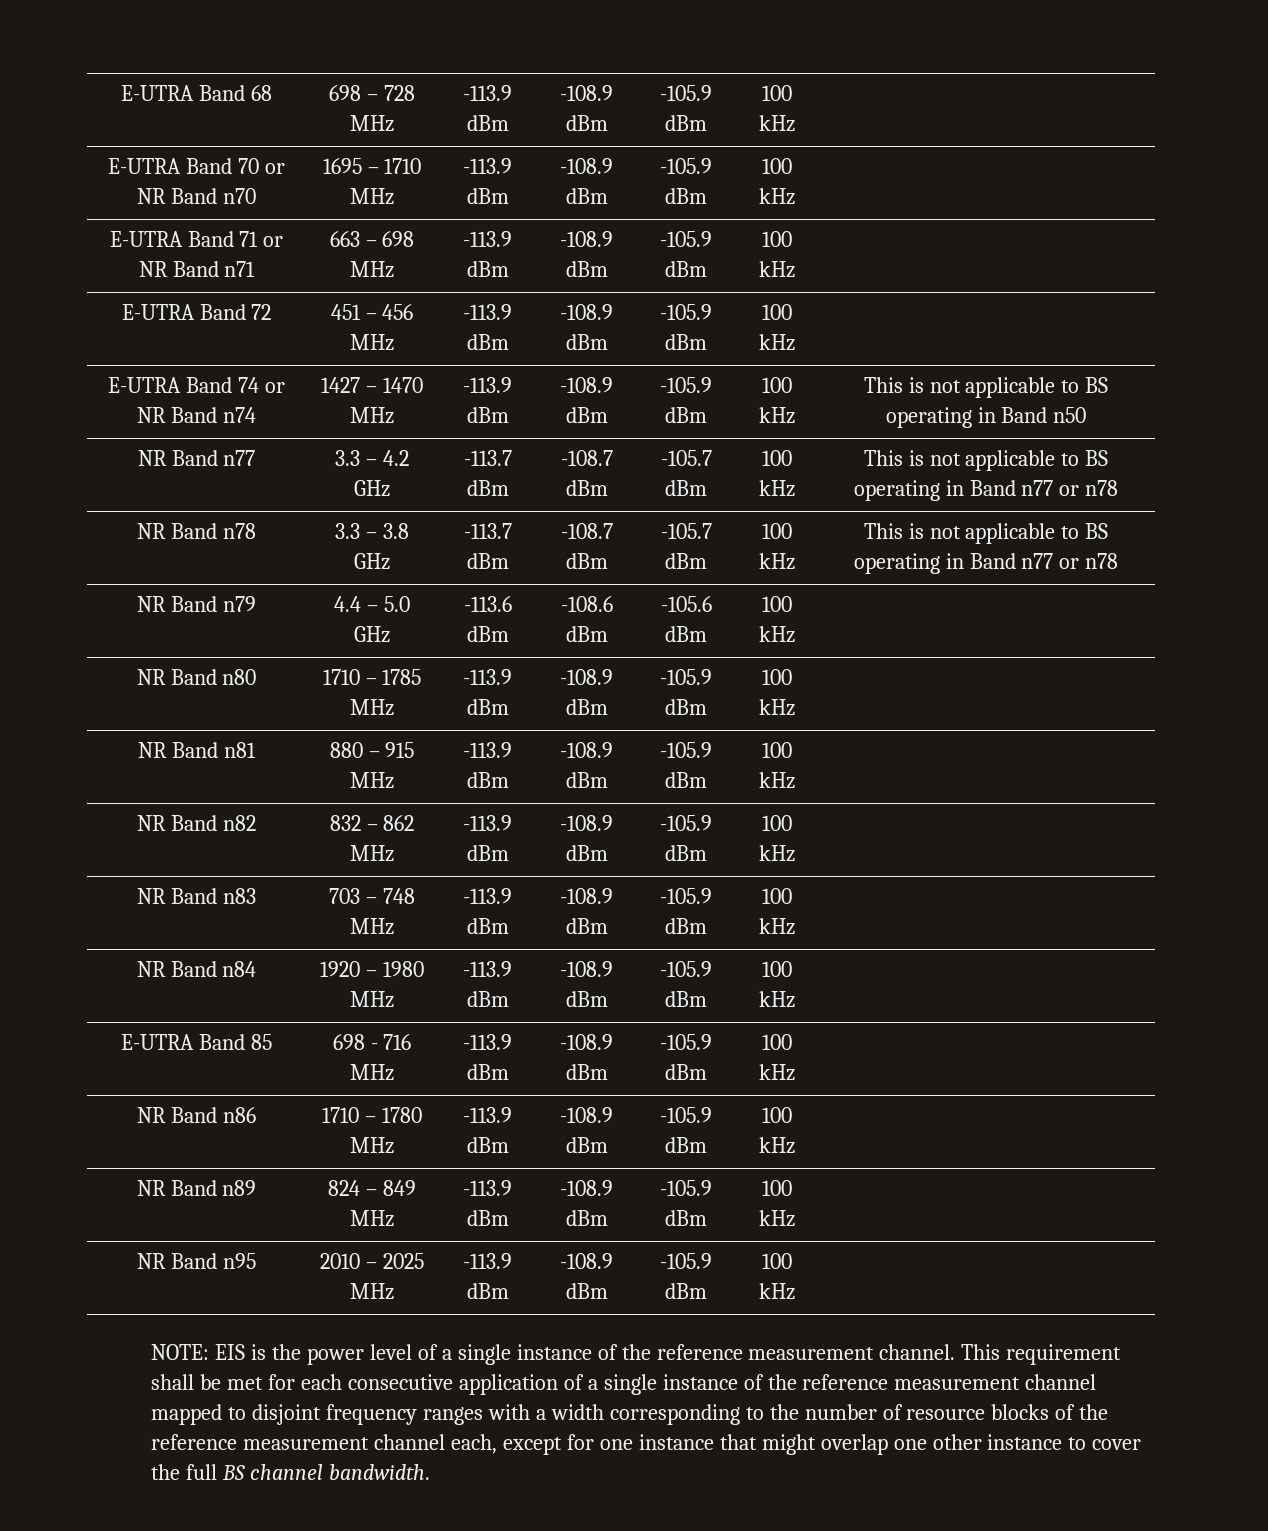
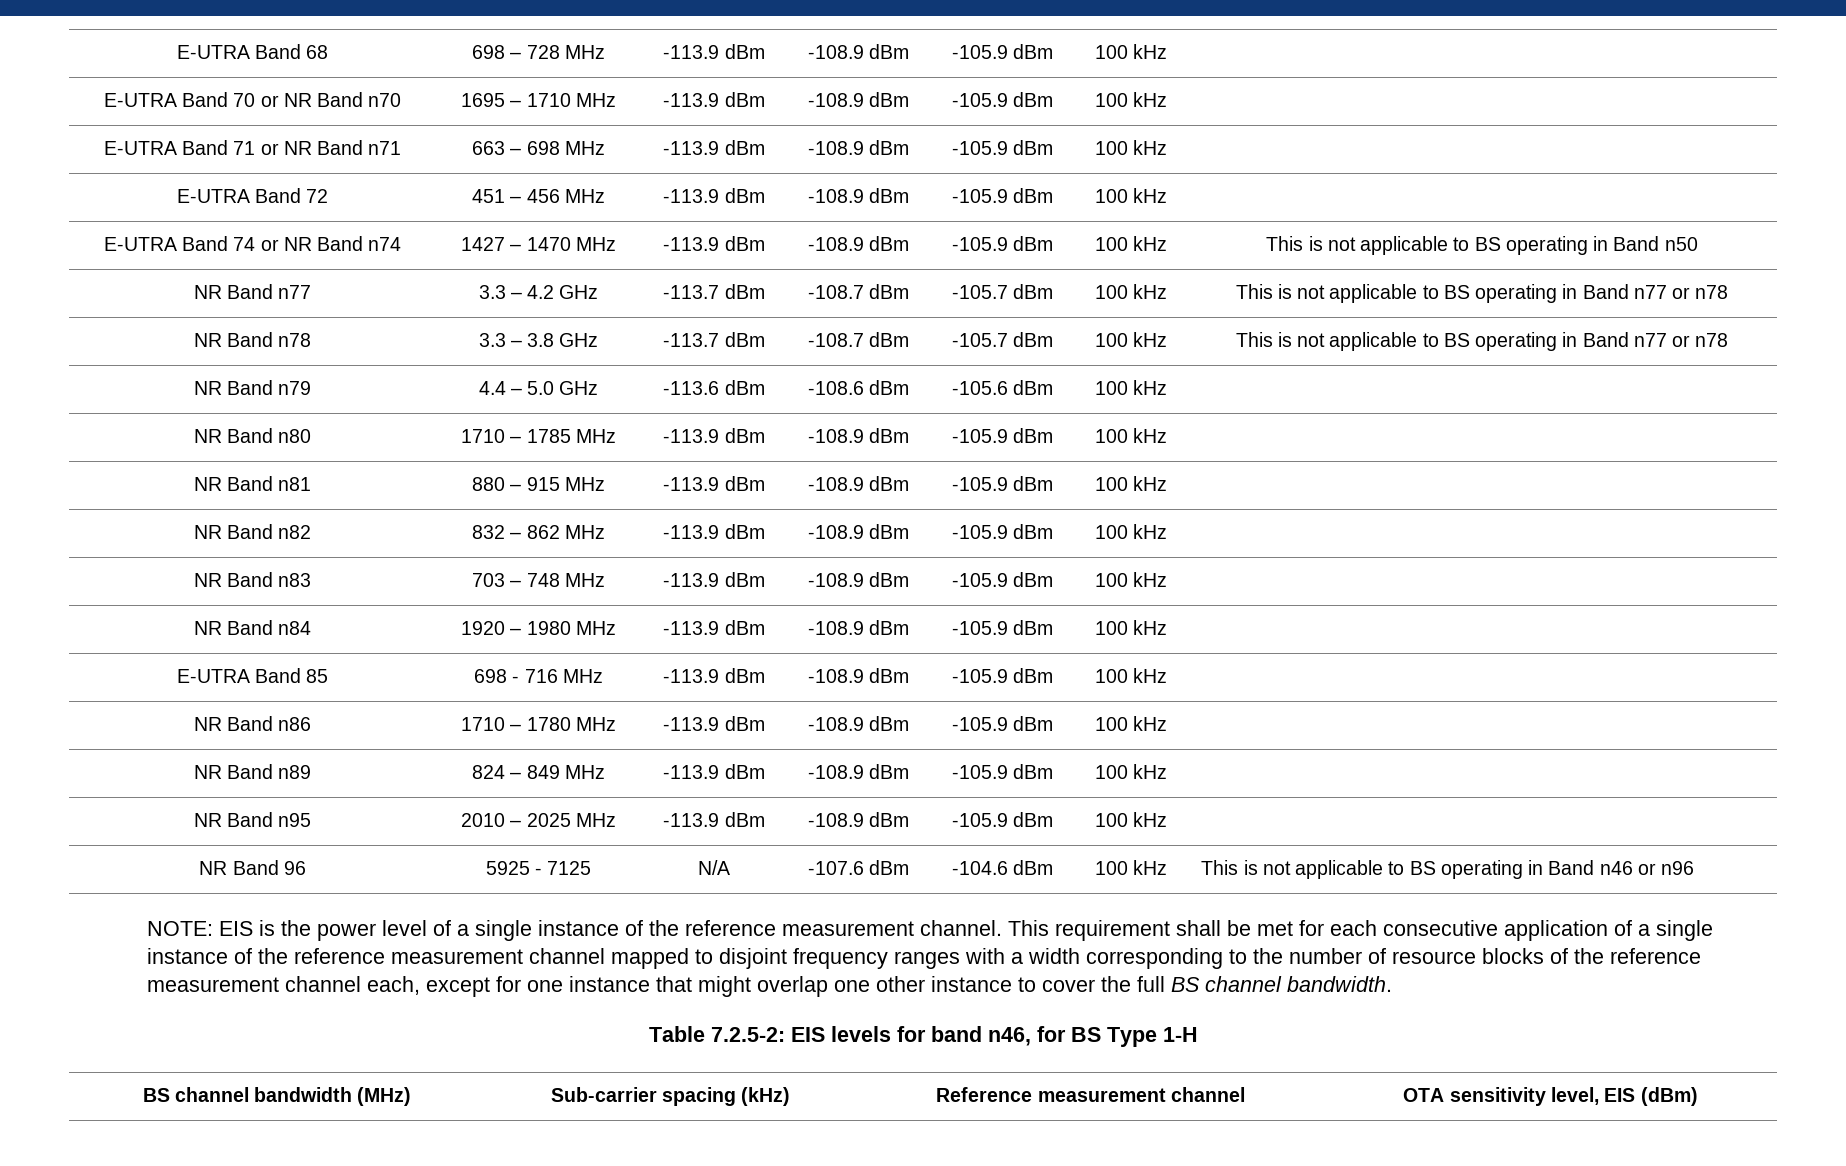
(795, 1291) none -> [199,860,306,875] [485,861,592,875] [698,860,730,875] [807,860,910,875] [951,860,1054,875] [1094,860,1168,875] [1201,860,1695,879] // NR Band 96 | 5925 - 7125 | N/A | -107.6 dBm | -104.6 dBm | 100 kHz | This is not applicable to BS operating in Band n46 or n96
(430, 1472) none -> [648,1026,1198,1047] [142,1087,412,1106] [550,1087,791,1106] [936,1087,1245,1102] [1403,1087,1698,1106] // Table 7.2.5-2: EIS levels for band n46, for BS Type 1-H // BS channel bandwidth (MHz) | Sub-carrier spacing (kHz) | Reference measurement channel | OTA sensitivity level, EIS (dBm)

